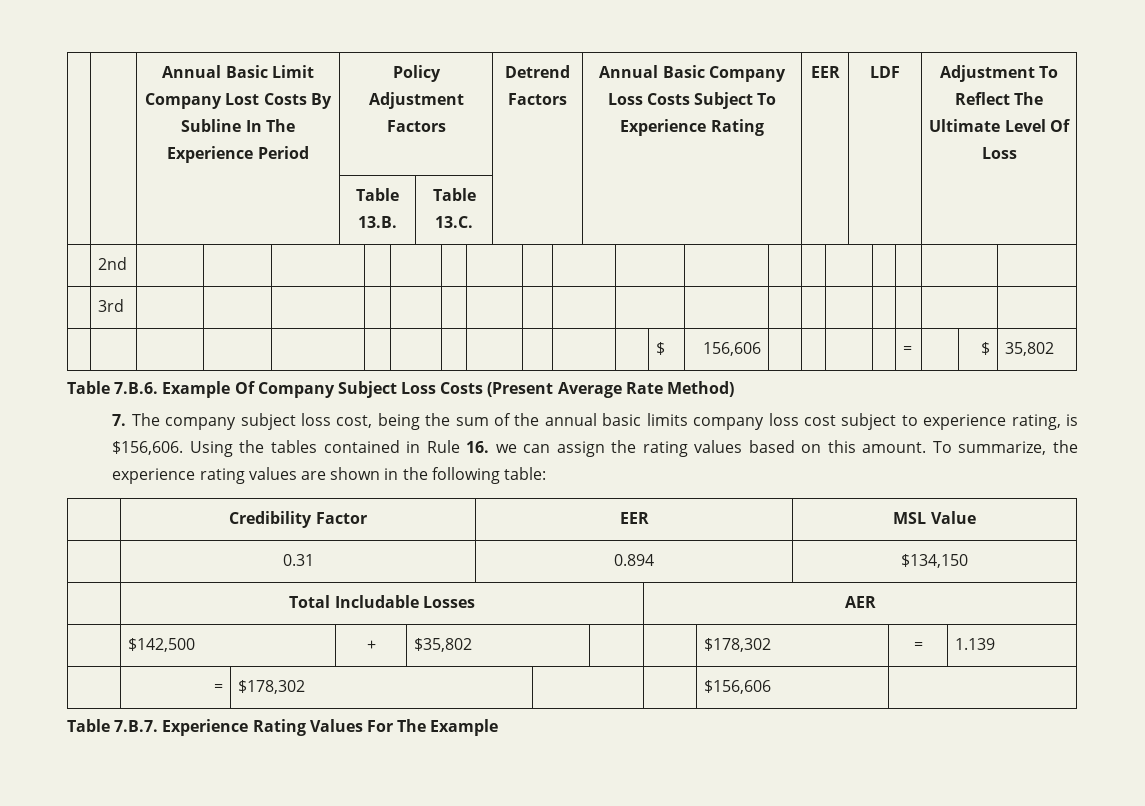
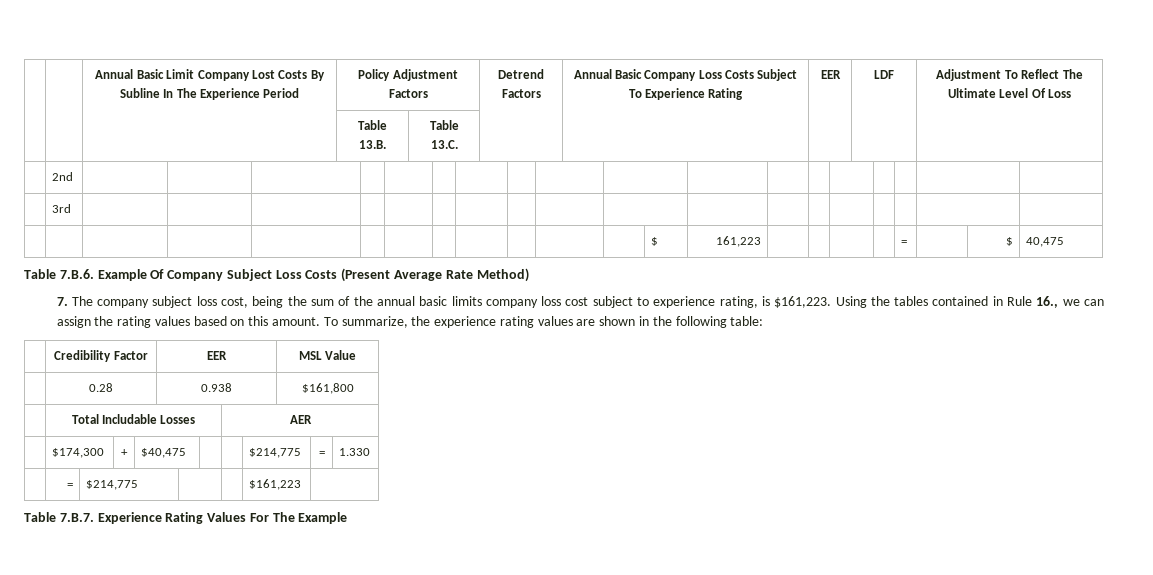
[703,342,762,356] 156,606 -> [715,236,761,247] 161,223
[1004,342,1054,356] 35,802 -> [1026,237,1065,247] 40,475
[112,441,184,455] $156,606. -> [774,296,832,308] $161,223.
[466,441,490,453] 16. -> [1036,296,1059,308] 16.,
[282,554,314,566] [614,554,655,566] [901,554,969,568] 0.31 | 0.894 | $134,150 -> [89,383,113,392] [201,383,232,392] [301,383,354,394] 0.28 | 0.938 | $161,800
[127,638,195,652] $142,500 -> [52,448,105,458] $174,300
[413,638,472,652] [703,638,771,652] [913,642,923,650] [954,638,995,650] [214,684,224,692] [237,680,305,694] [703,680,771,694] $35,802 | | | $178,302 | = | 1.139 // | = | $178,302 | | | $156,606 -> [141,448,187,458] [249,448,302,458] [318,451,325,456] [339,448,371,456] [66,483,73,488] [86,480,139,490] [249,479,302,490] $40,475 | | | $214,775 | = | 1.330 // | = | $214,775 | | | $161,223

